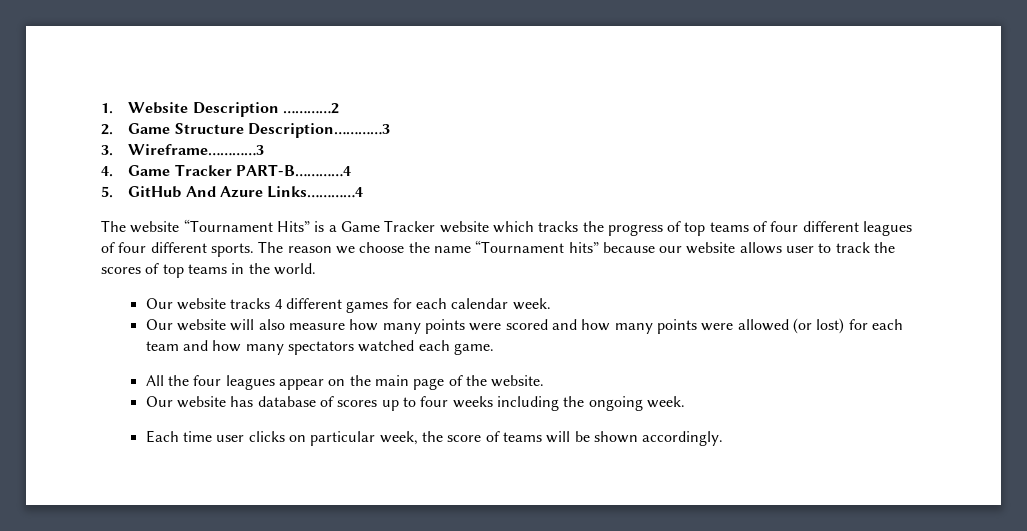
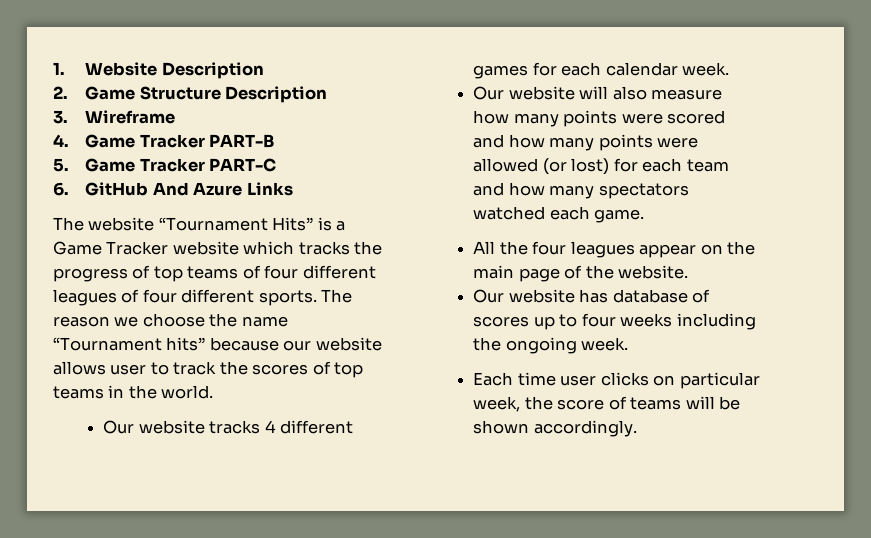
[282,103,339,114] …………2 -> (264, 70) none
[247,123,390,138] Description…………3 -> [225,86,328,103] Description
[128,144,265,156] Wireframe…………3 -> [85,110,176,124] Wireframe
[235,164,351,177] [101,186,113,198] PART-B…………4 // 5. -> [209,134,275,148] [53,158,277,172] [53,182,69,196] PART-B // 5. Game Tracker PART-C // 6.
[267,186,364,198] Links…………4 -> [246,182,293,196] Links

